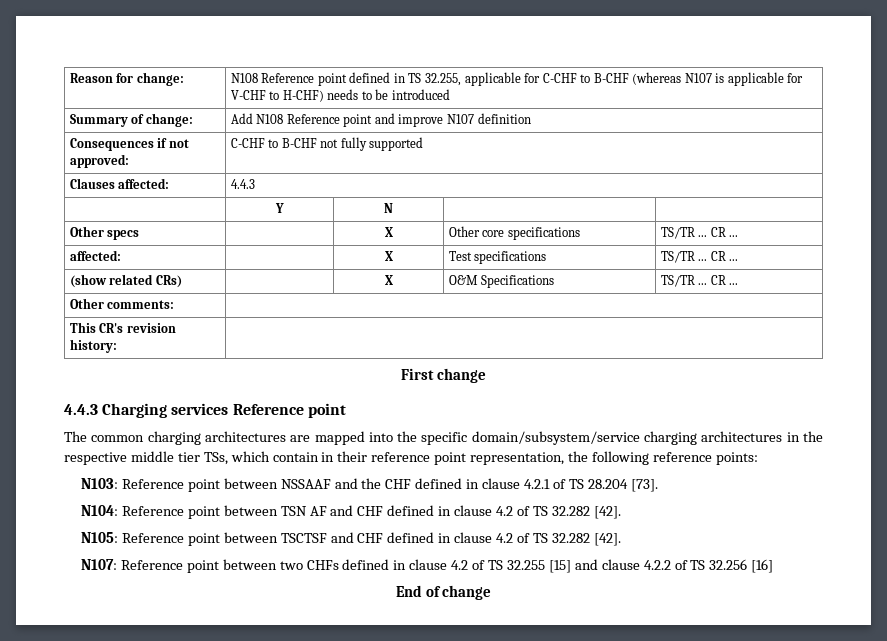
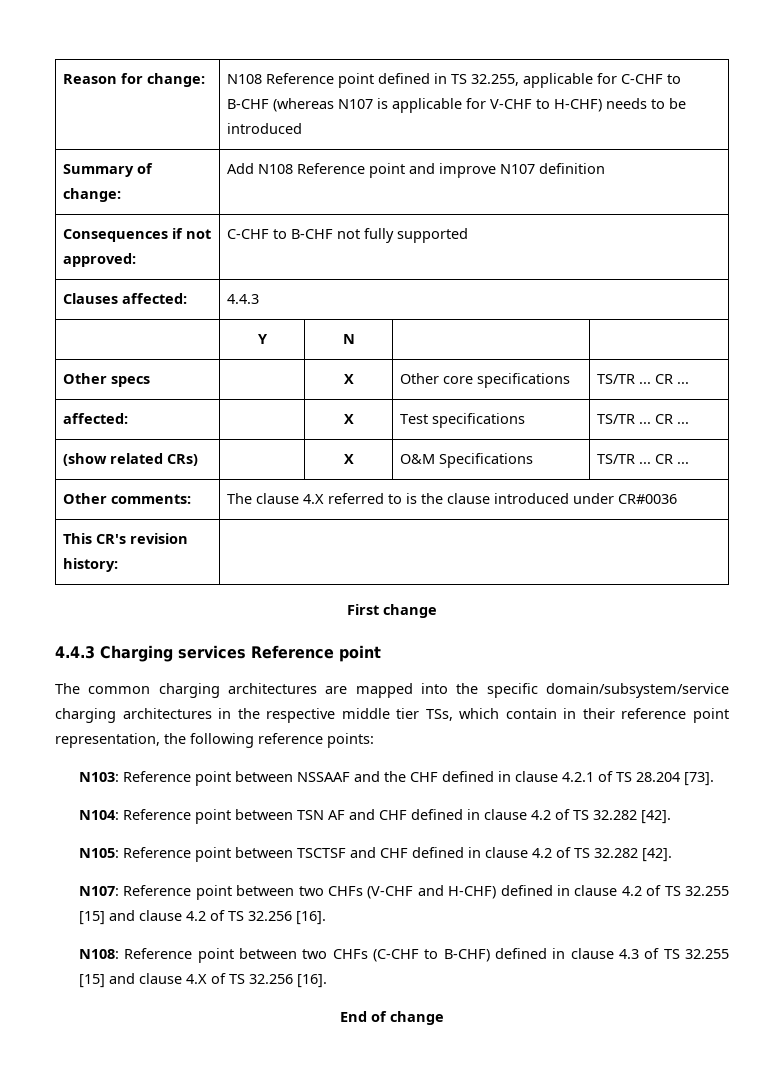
(175, 304) none -> [227,493,678,504] The clause 4.X referred to is the clause introduced under CR#0036
(339, 565) none -> [367,885,497,899] (V-CHF and H-CHF)
[643,559,774,573] 4.2.2 of TS 32.256 [16] -> [185,910,326,925] [78,948,729,963] [78,973,327,988] 4.2 of TS 32.256 [16]. // N108: Reference point between two CHFs (C-CHF to B-CHF) defined in clause 4.3 of TS 32.255 [15] and clause 4.X of TS 32.256 [16].

